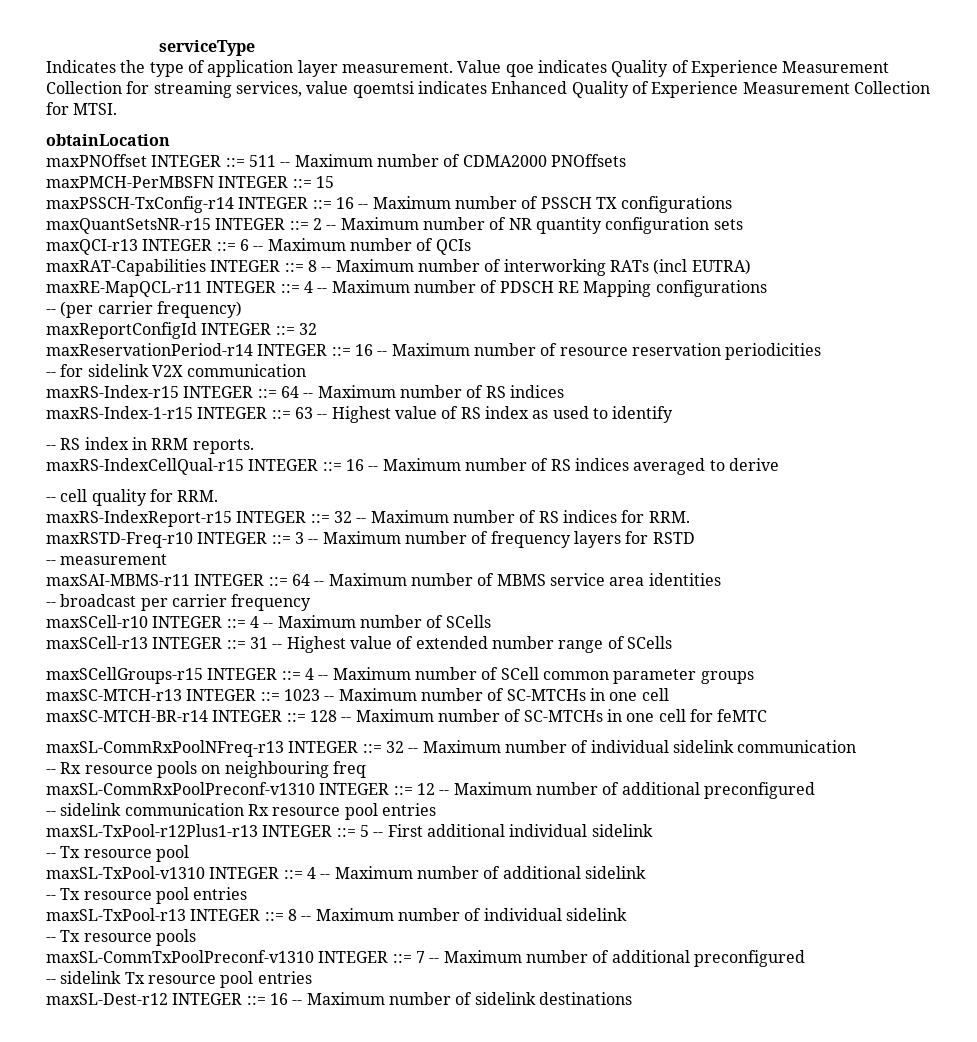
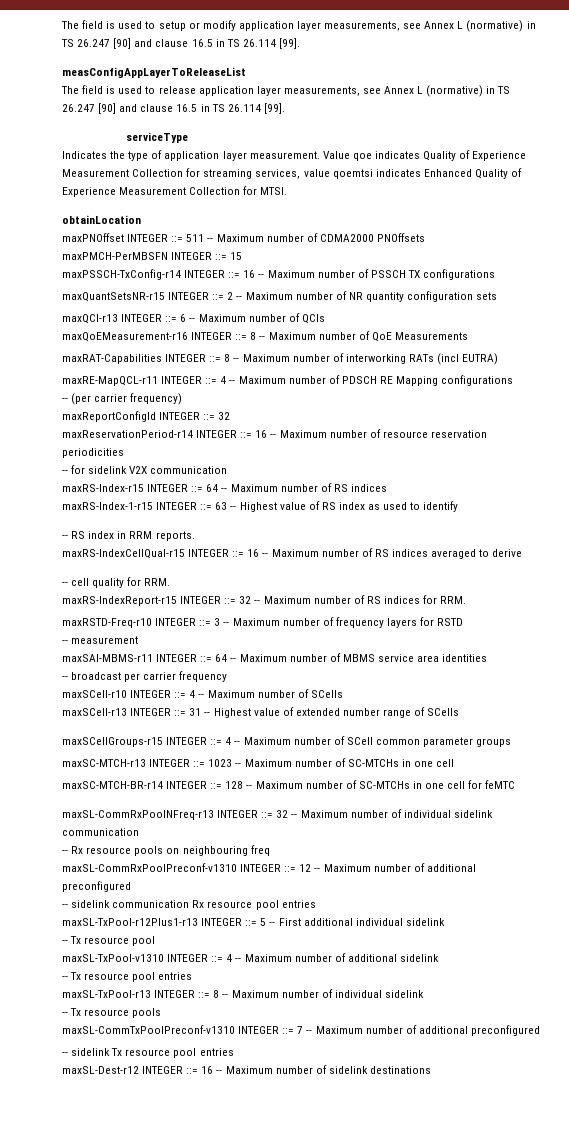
(159, 48) none -> [61,20,536,32] [61,38,300,49] [62,67,246,78] [61,85,511,97] [62,103,285,114] The field is used to setup or modify application layer measurements, see Annex L (normative) in TS 26.247 [90] and clause 16.5 in TS 26.114 [99]. // measConfigAppLayerToReleaseList // The field is used to release application layer measurements, see Annex L (normative) in TS 26.247 [90] and clause 16.5 in TS 26.114 [99]. //
(471, 247) none -> [62,331,468,342] // maxQoEMeasurement-r16 INTEGER ::= 8 -- Maximum number of QoE Measurements

